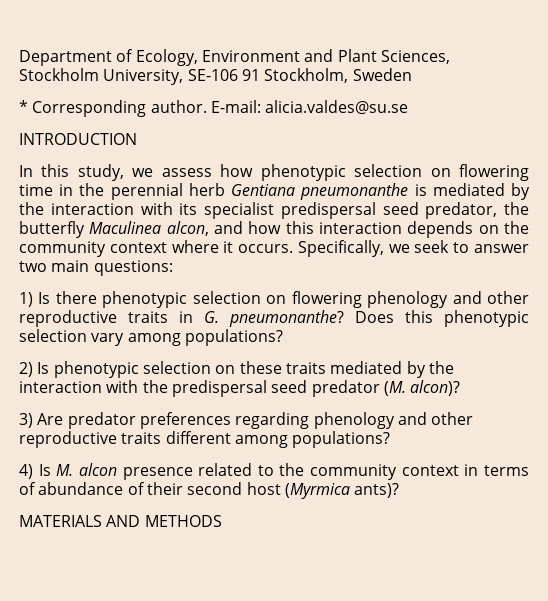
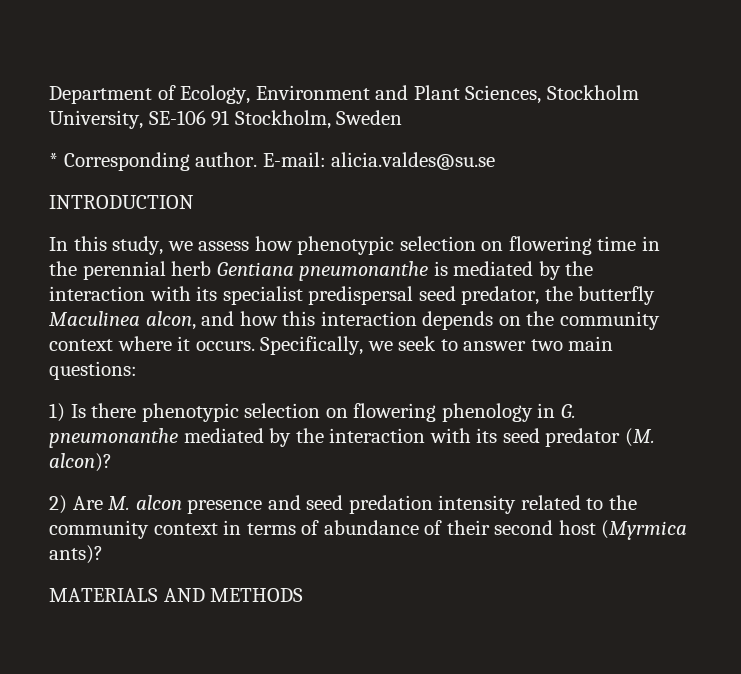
[452,291,529,304] [19,310,529,327] [19,329,283,346] [19,361,454,378] [19,380,267,397] and other reproductive traits in G. pneumonanthe? Does this phenotypic selection vary among populations? // 2) Is phenotypic selection on these traits mediated by the interaction with the predispersal -> [537,403,576,418] [49,428,498,448] in G. pneumonanthe mediated by the interaction with its
[19,412,474,429] [19,431,391,448] [19,463,193,480] 3) Are predator preferences regarding phenology and other reproductive traits different among populations? // 4) Is M. alcon presence -> [49,495,517,514] 2) Are M. alcon presence and seed predation intensity

